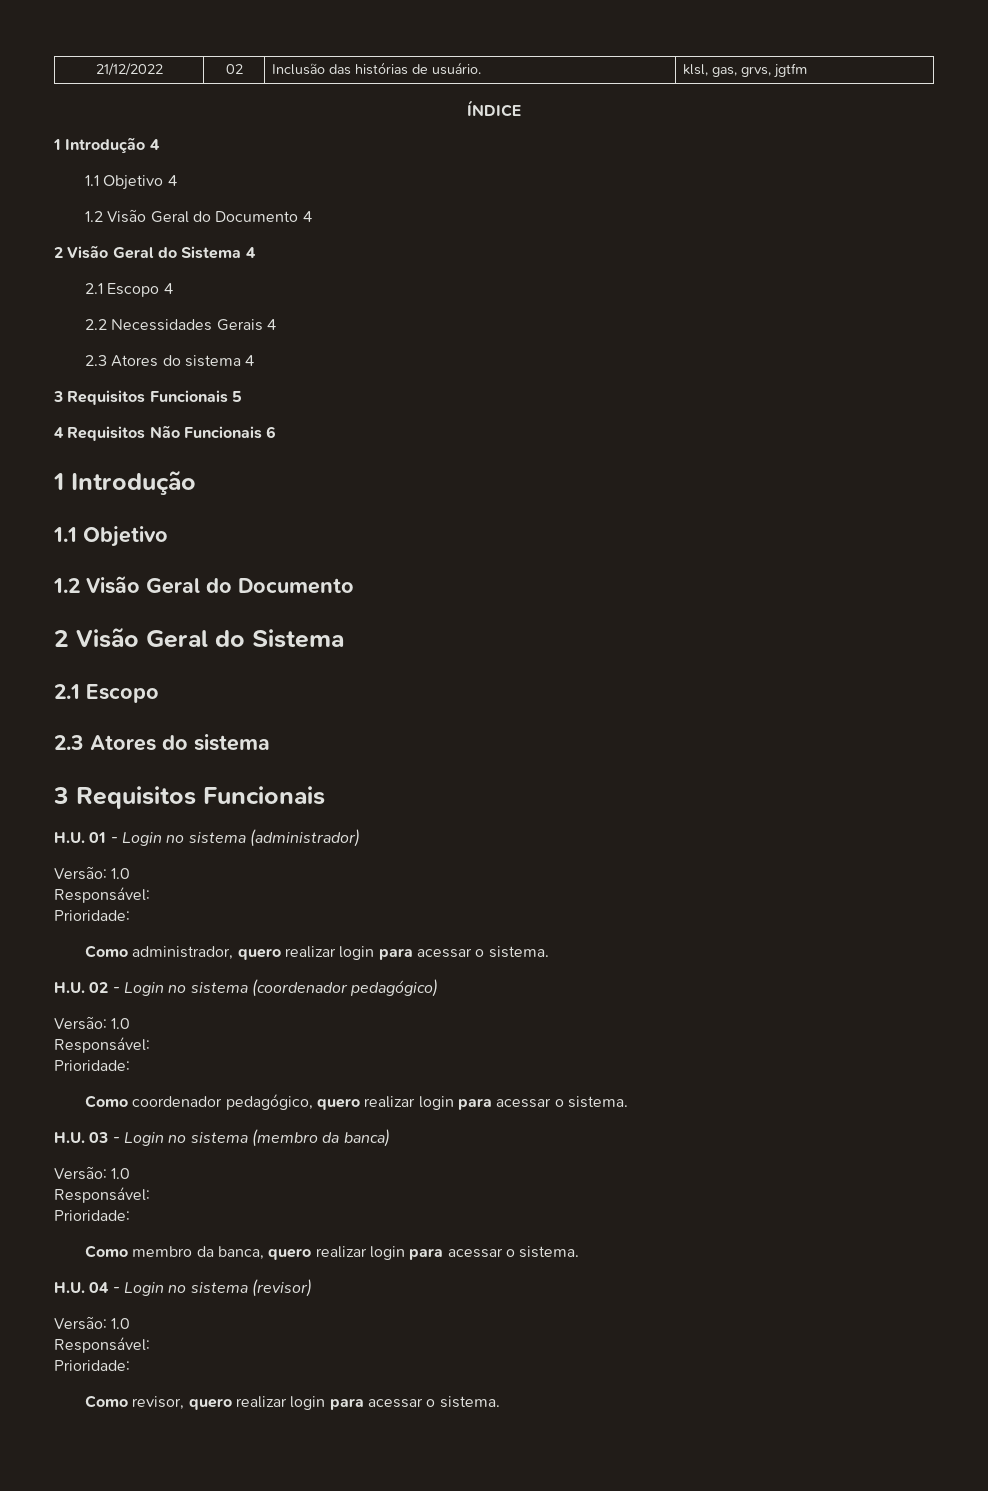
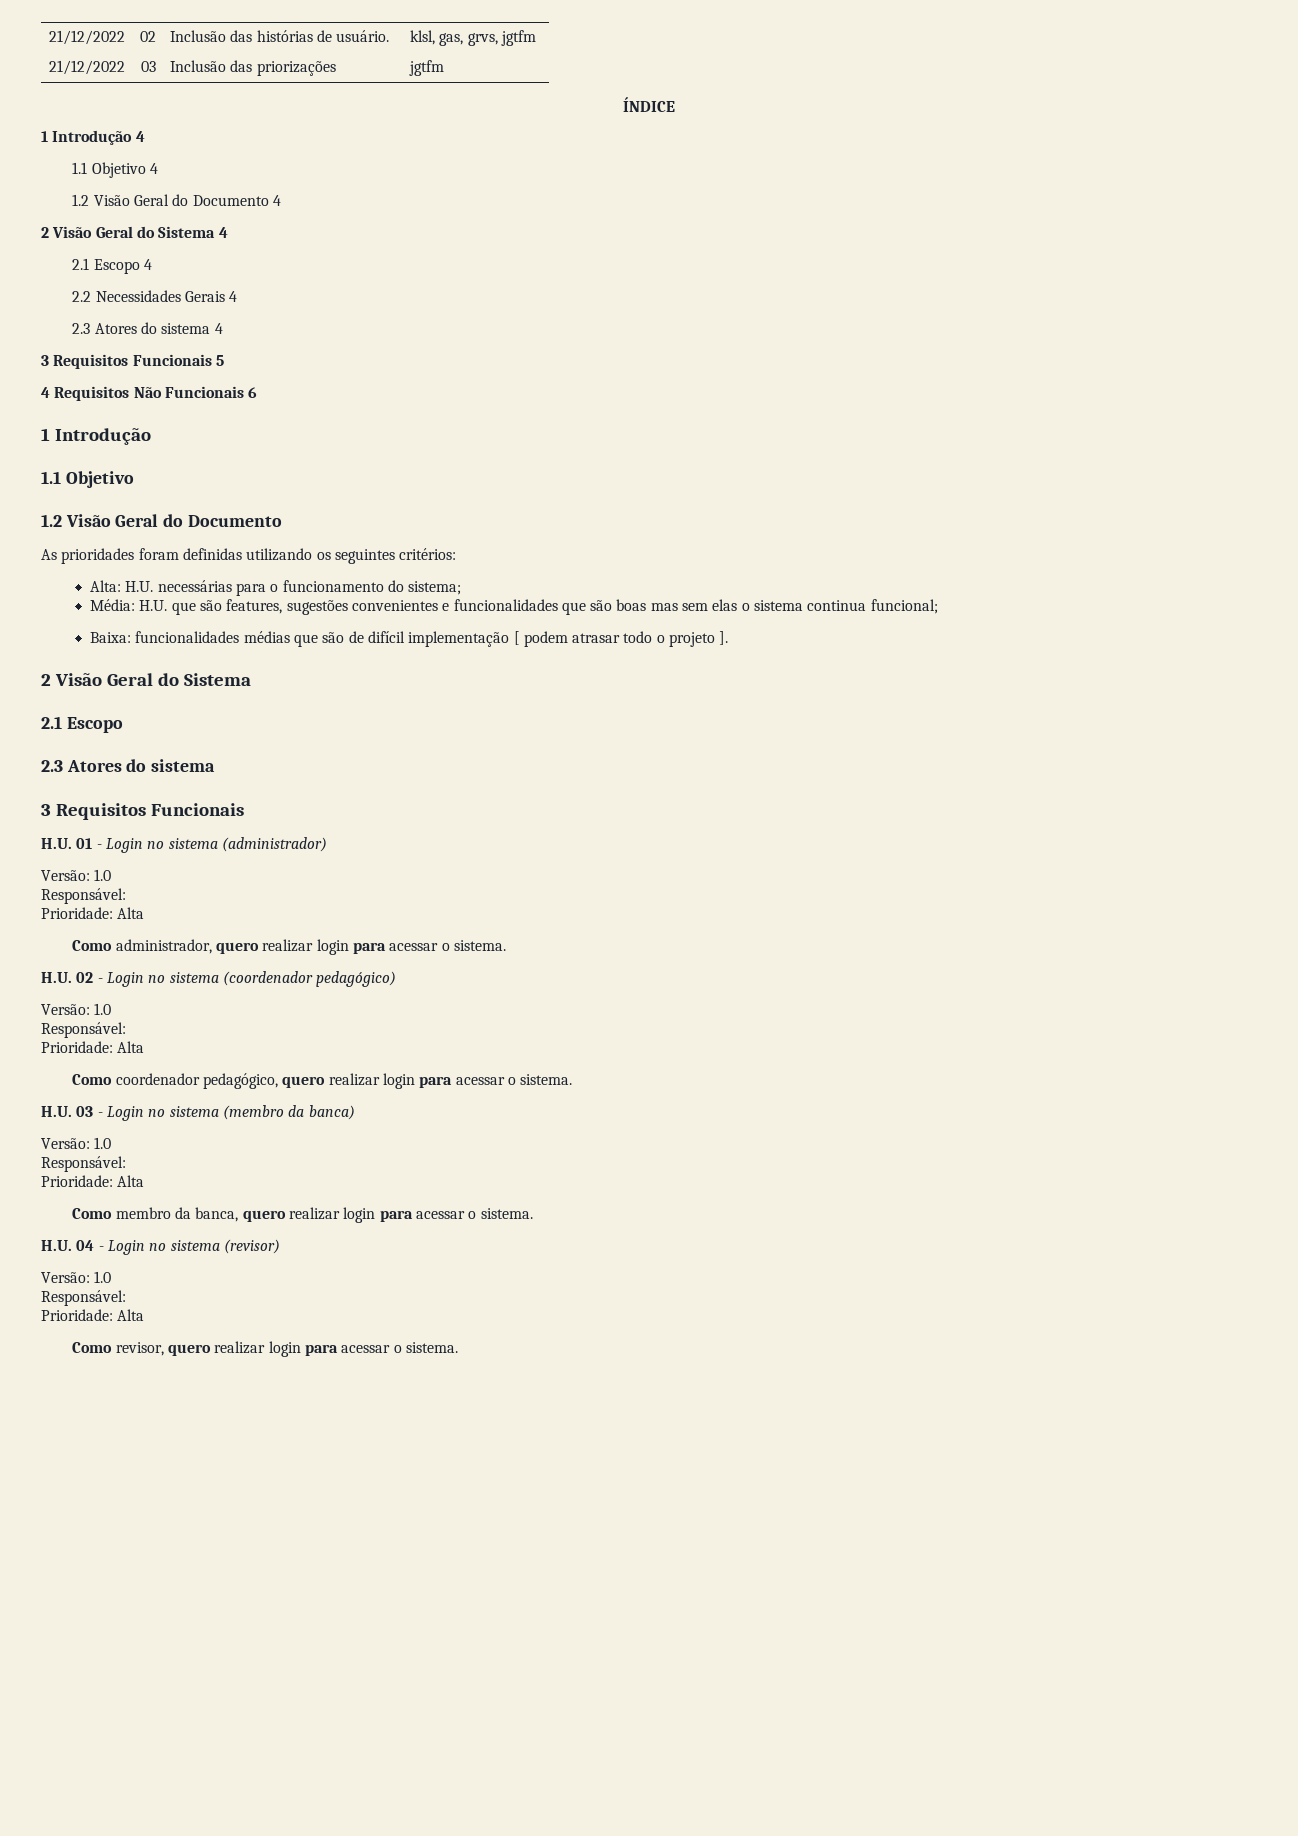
(808, 70) none -> [49,60,125,75] [140,61,156,72] [170,60,336,76] [409,60,445,76] // 21/12/2022 | 03 | Inclusão das priorizações | jgtfm
(354, 586) none -> [41,548,457,564] [89,580,462,596] [89,599,938,615] [89,631,729,647] // As prioridades foram definidas utilizando os seguintes critérios: // Alta: H.U. necessárias para o funcionamento do sistema; // Média: H.U. que são features, sugestões convenientes e funcionalidades que são boas mas sem elas o sistema continua funcional; // Baixa: funcionalidades médias que são de difícil implementação [ podem atrasar todo o projeto ].
(130, 915) none -> [117,907,145,919] Alta
(130, 1065) none -> [117,1041,145,1053] Alta
(130, 1215) none -> [117,1175,145,1187] Alta
(130, 1365) none -> [117,1309,145,1321] Alta

